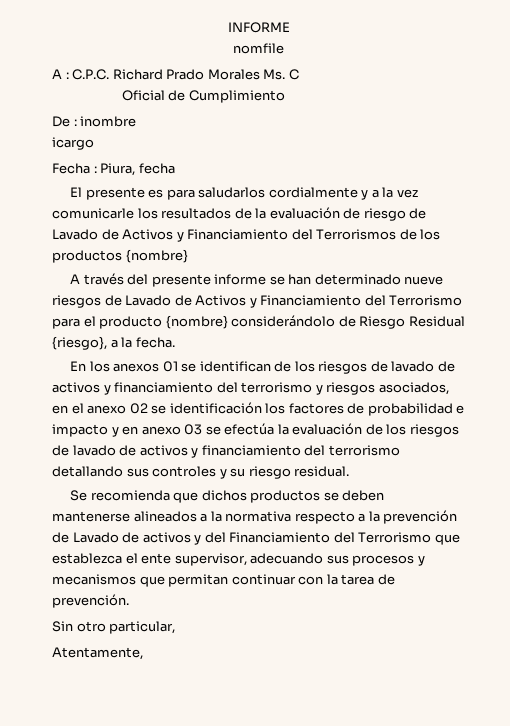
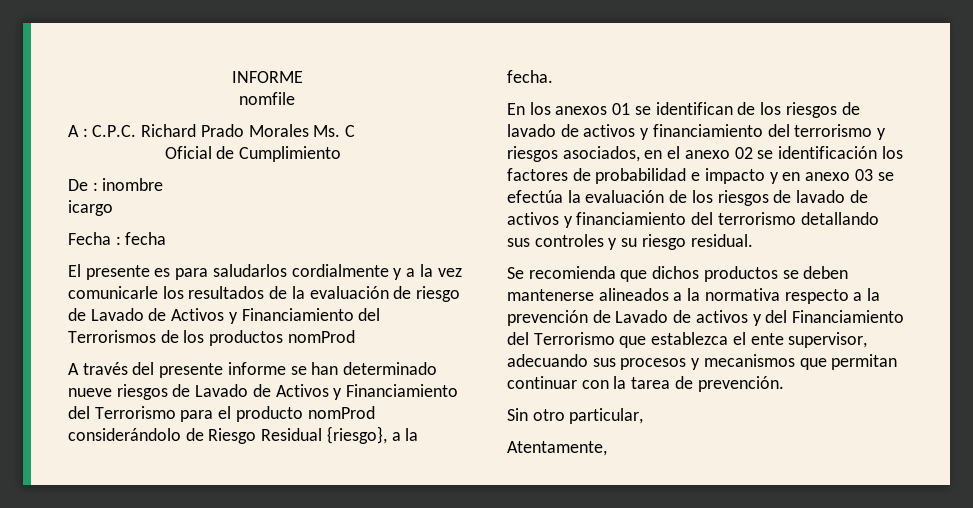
[100,163,136,176] Piura, -> (121, 240) none
[125,249,188,263] {nombre} -> [287,330,355,343] nomProd
[165,315,228,329] {nombre} -> [307,406,375,419] nomProd

